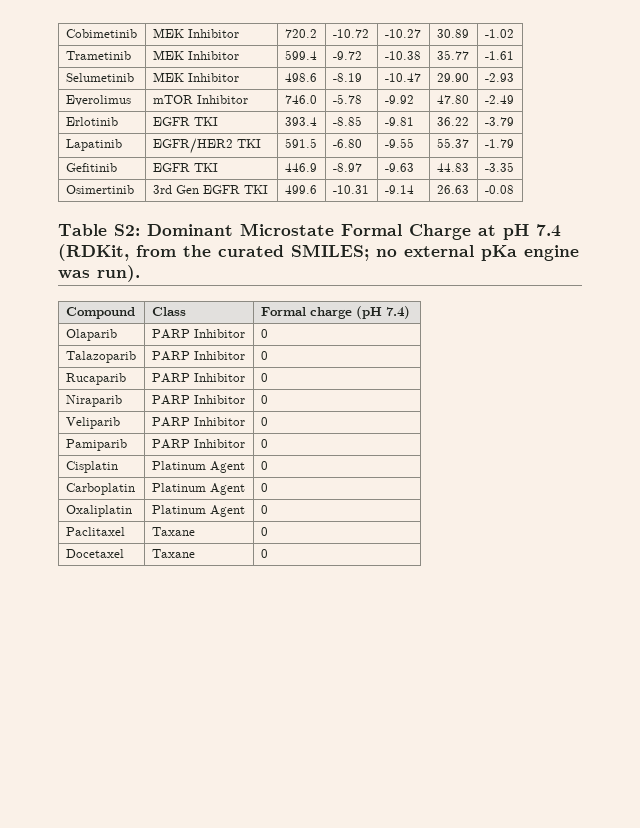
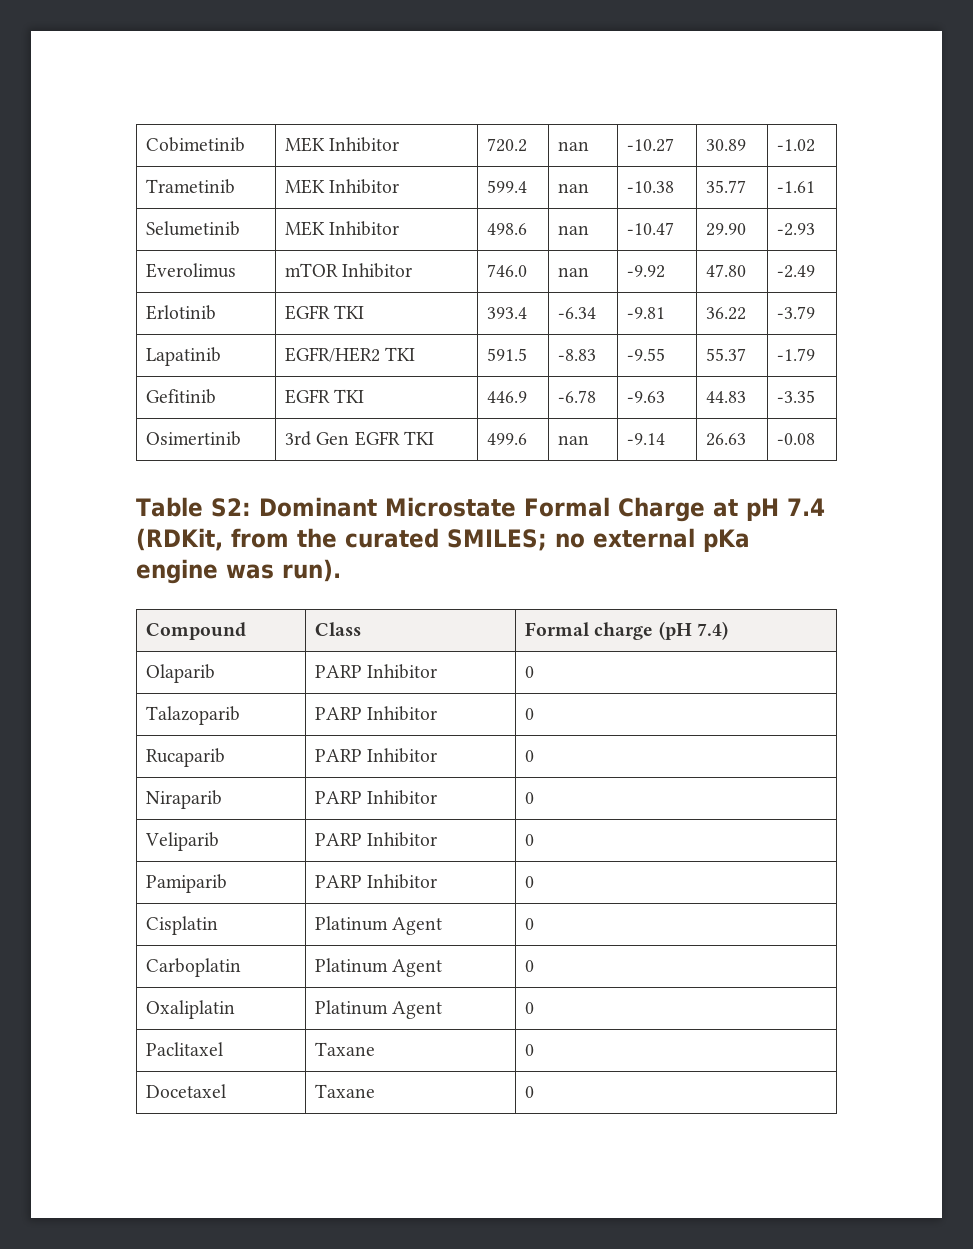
[332,29,369,38] -10.72 -> [558,141,590,151] nan
[332,51,362,60] -9.72 -> [558,183,590,193] nan
[332,73,362,82] -8.19 -> [558,225,590,235] nan
[332,94,362,104] -5.78 -> [558,267,590,277] nan
[332,116,362,126] -8.85 -> [558,307,597,319] -6.34
[332,139,362,148] -6.80 -> [558,349,597,361] -8.83
[332,163,362,172] -8.97 -> [558,390,597,403] -6.78
[332,185,369,194] -10.31 -> [558,435,590,445] nan

